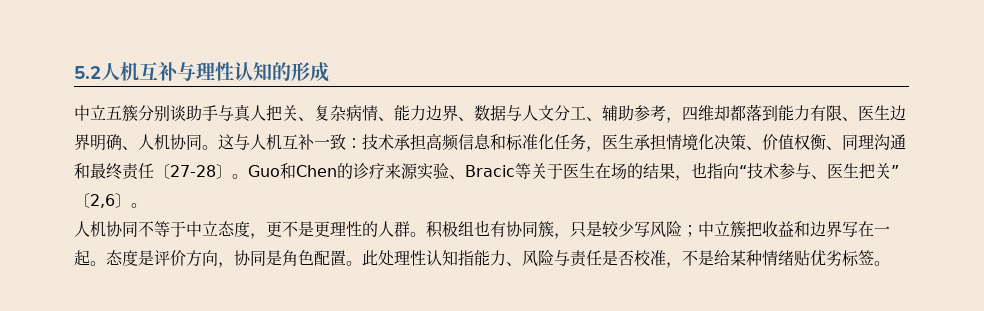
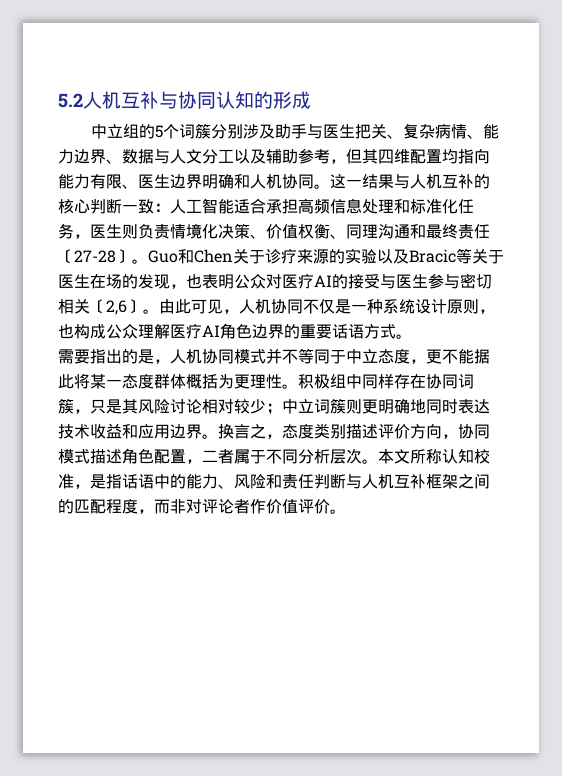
[196,62,234,81] 理性 -> [178,91,216,109] 协同
[106,104,266,122] 五簇分别谈助手与真人 -> [122,123,355,139] 组的5个词簇分别涉及助手与医生
[586,117,602,121] 、 -> [234,149,266,164] 以及
[682,104,778,121] 四维却都落到 -> [346,149,490,164] 但其四维配置均指向
[122,146,138,150] 、 -> [234,174,250,189] 和
[234,134,394,150] 与人机互补一致：技术 -> [346,174,490,189] [58,198,266,214] 一结果与人机互补的核心判断一致：人工智能适合
(491, 141) none -> [362,199,394,214] 处理
[634,134,666,150] 承担 -> [122,223,170,239] 则负责
[337,163,353,179] 的 -> [233,249,265,264] 关于
[417,163,465,180] 实验、 -> [329,248,409,264] 的实验以及
[643,162,899,181] [74,193,147,208] [74,220,890,239] [74,250,874,268] 结果，也指向“技术参与、医生把关”〔2,6〕。 // 人机协同不等于中立态度，更不是更理性的人群。积极组也有协同簇，只是较少写风险；中立簇把收益和边界写在一起。态度是评价方向，协同是角色配置。此处理性认知指能力、风险与责任是否校准，不是给某种情绪贴优劣标签 -> [138,273,492,289] [58,299,495,315] [58,323,412,339] [58,348,490,364] [58,373,474,389] [58,398,490,415] [58,423,490,439] [58,448,490,464] [58,473,490,489] [58,499,330,514] 发现，也表明公众对医疗AI的接受与医生参与密切相关〔2,6〕。由此可见，人机协同不仅是一种系统设计原则，也构成公众理解医疗AI角色边界的重要话语方式。 // 需要指出的是，人机协同模式并不等同于中立态度，更不能据此将某一态度群体概括为更理性。积极组中同样存在协同词簇，只是其风险讨论相对较少；中立词簇则更明确地同时表达技术收益和应用边界。换言之，态度类别描述评价方向，协同模式描述角色配置，二者属于不同分析层次。本文所称认知校准，是指话语中的能力、风险和责任判断与人机互补框架之间的匹配程度，而非对评论者作价值评价

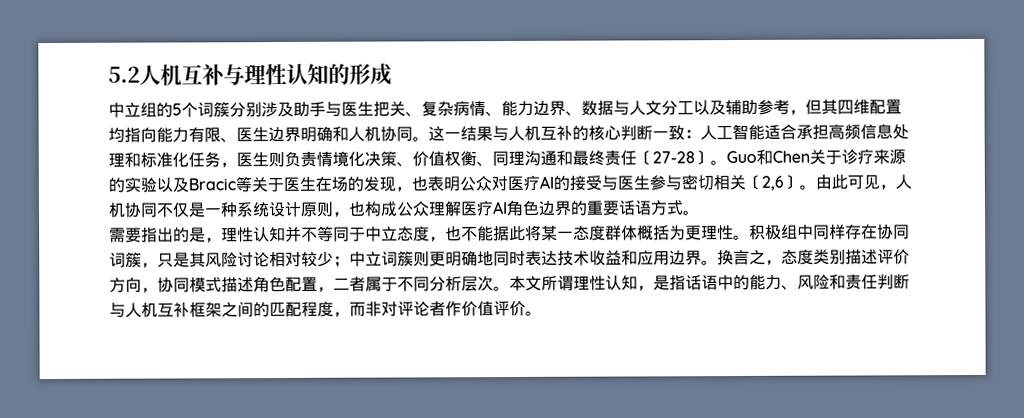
[178,91,216,109] 协同 -> [244,63,287,86] 理性
[170,349,266,364] 人机协同模式 -> [221,226,286,243] 理性认知
[426,349,442,364] 更 -> [445,226,462,242] 也
[426,449,490,464] [58,474,74,489] 称认知校准 -> [557,275,638,291] 谓理性认知

